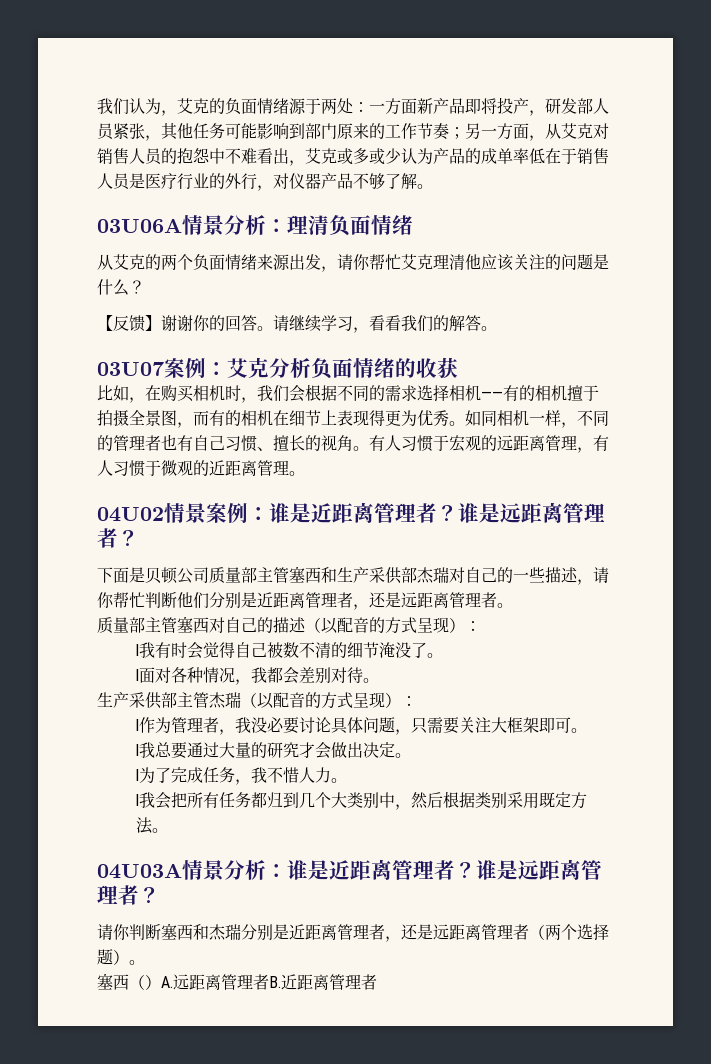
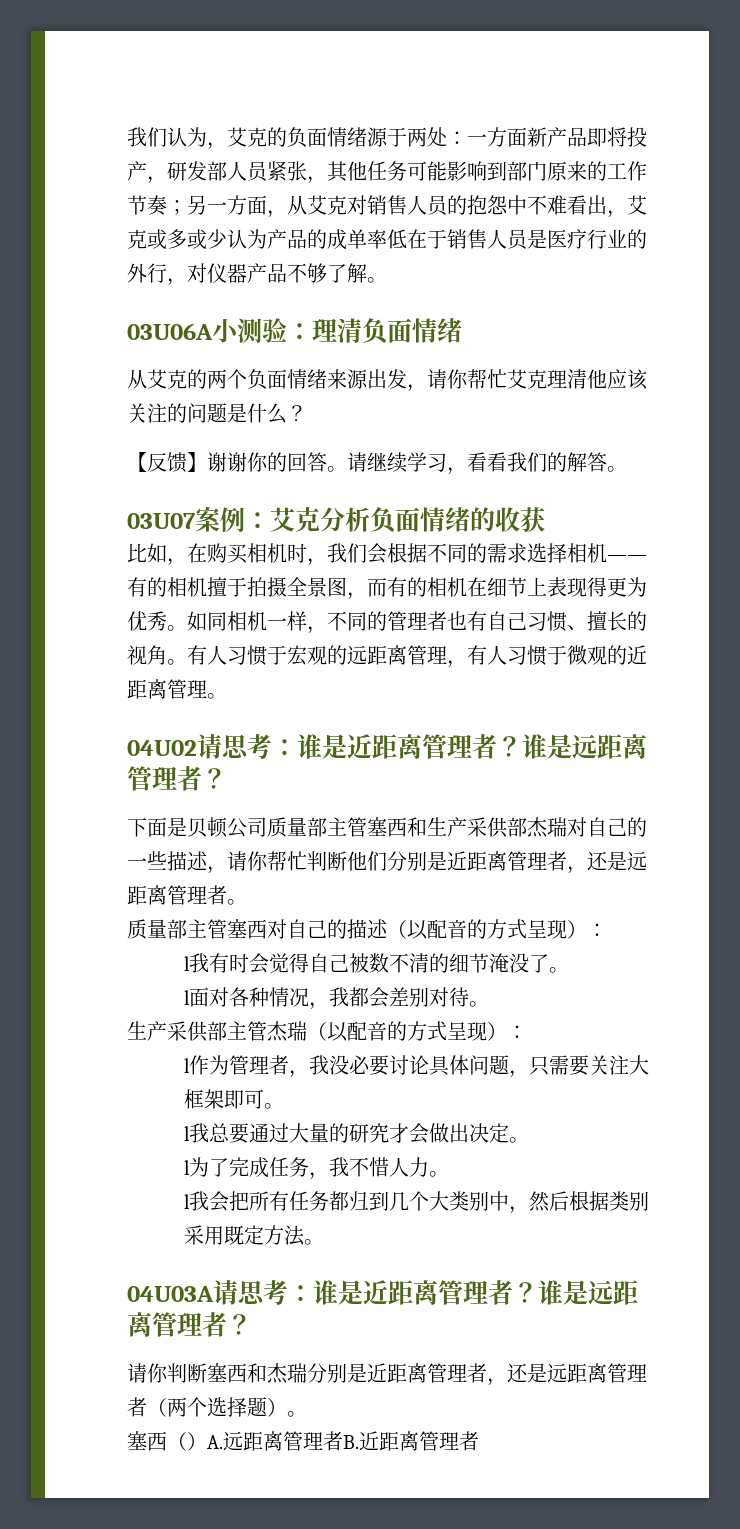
[182,215,266,236] 情景分析 -> [212,318,287,343] 小测验
[164,502,248,524] 情景案例 -> [197,734,272,759] 请思考
[182,860,266,881] 情景分析 -> [213,1280,288,1305] 请思考

